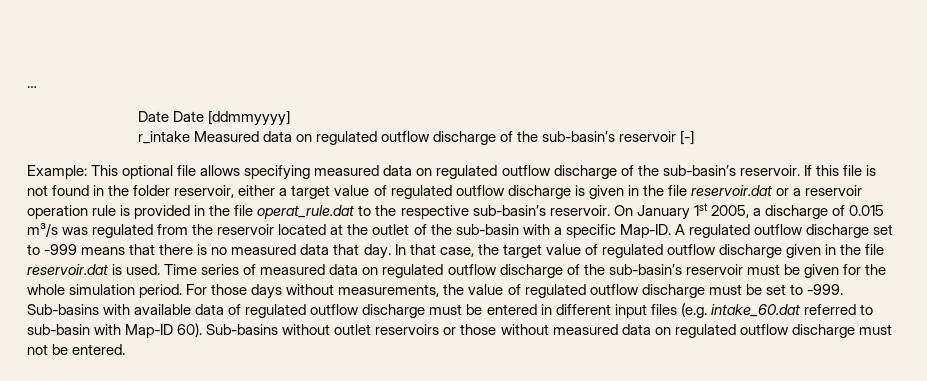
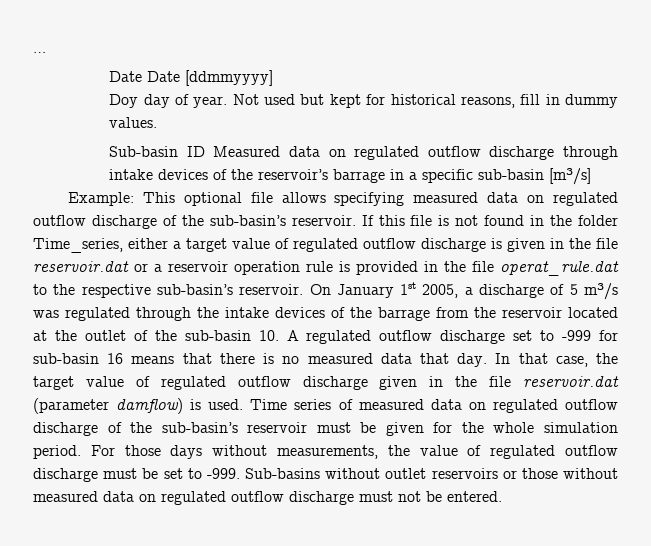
[137,131,190,144] r_intake -> [109,94,619,108] [109,117,158,128] [109,146,205,157] Doy day of year. Not used but kept for historical reasons, fill in dummy values. // Sub-basin ID
[500,130,695,145] of the sub-basin’s reservoir [-] -> [562,146,618,160] [109,168,592,185] through intake devices of the reservoir’s barrage in a specific sub-basin [m³/s]
[174,185,235,198] reservoir, -> [33,238,123,253] Time_series,
[848,205,884,216] 0.015 -> [569,284,578,295] 5
(154, 231) none -> [136,307,430,321] through the intake devices of the barrage
[522,224,671,238] with a specific Map-ID. -> [258,330,279,341] 10.
(78, 249) none -> [599,330,619,341] [33,353,124,364] for sub-basin 16
(108, 269) none -> [33,398,184,414] (parameter damflow)
[103,303,873,318] [27,323,279,338] with available data of regulated outflow discharge must be entered in different input files (e.g. intake_60.dat referred to sub-basin with Map-ID 60). Sub-basins -> (320, 473) none

